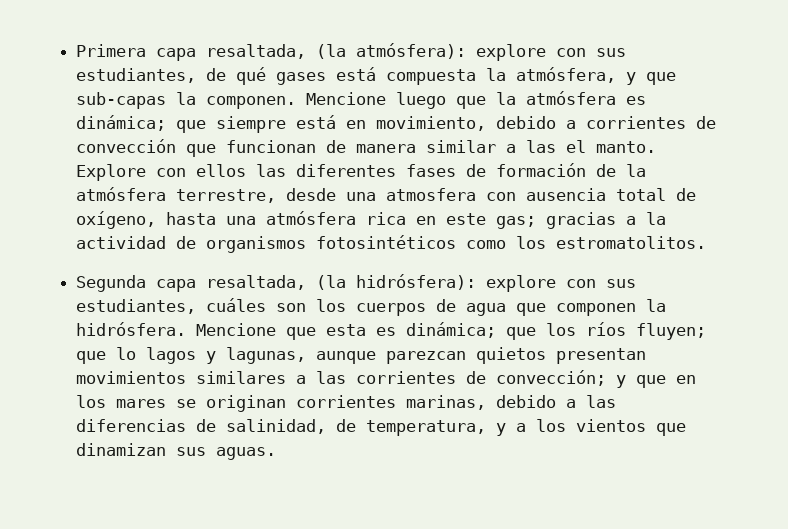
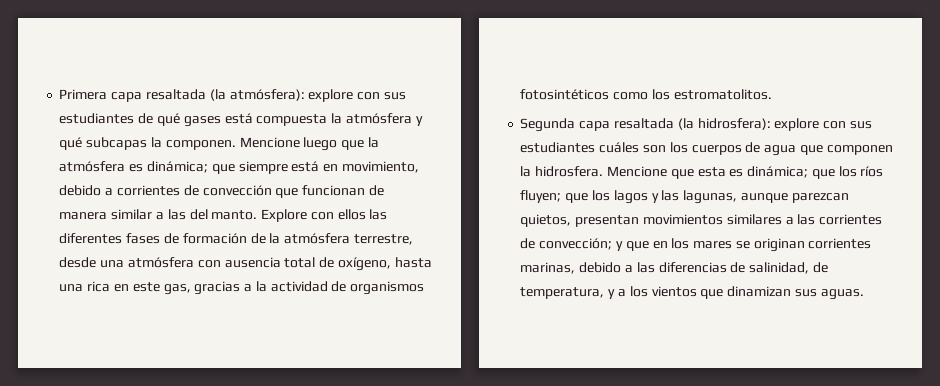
[206,44,307,59] resaltada, -> [145,89,206,100] resaltada
[76,68,197,83] estudiantes, -> [59,113,135,124] estudiantes
[516,67,677,85] [76,92,167,109] atmósfera, y que sub-capas -> [345,113,423,126] [59,137,148,150] atmósfera y qué subcapas
[566,140,587,153] el -> [189,209,208,220] del
[386,188,477,201] atmosfera -> [127,257,194,268] atmósfera
[266,211,357,225] atmósfera -> (84, 288) none
[496,216,537,229] gas; -> [163,284,191,295] gas,
[206,274,637,292] [76,299,197,314] resaltada, (la hidrósfera): explore con sus estudiantes, -> [613,118,872,131] [520,142,596,153] resaltada (la hidrosfera): explore con sus estudiantes
[76,322,187,336] hidrósfera. -> [535,166,604,177] hidrosfera.
[116,347,137,360] lo -> [591,190,610,201] los
(217, 357) none -> [661,190,680,201] las
[476,347,547,364] quietos -> [520,214,572,227] quietos,

